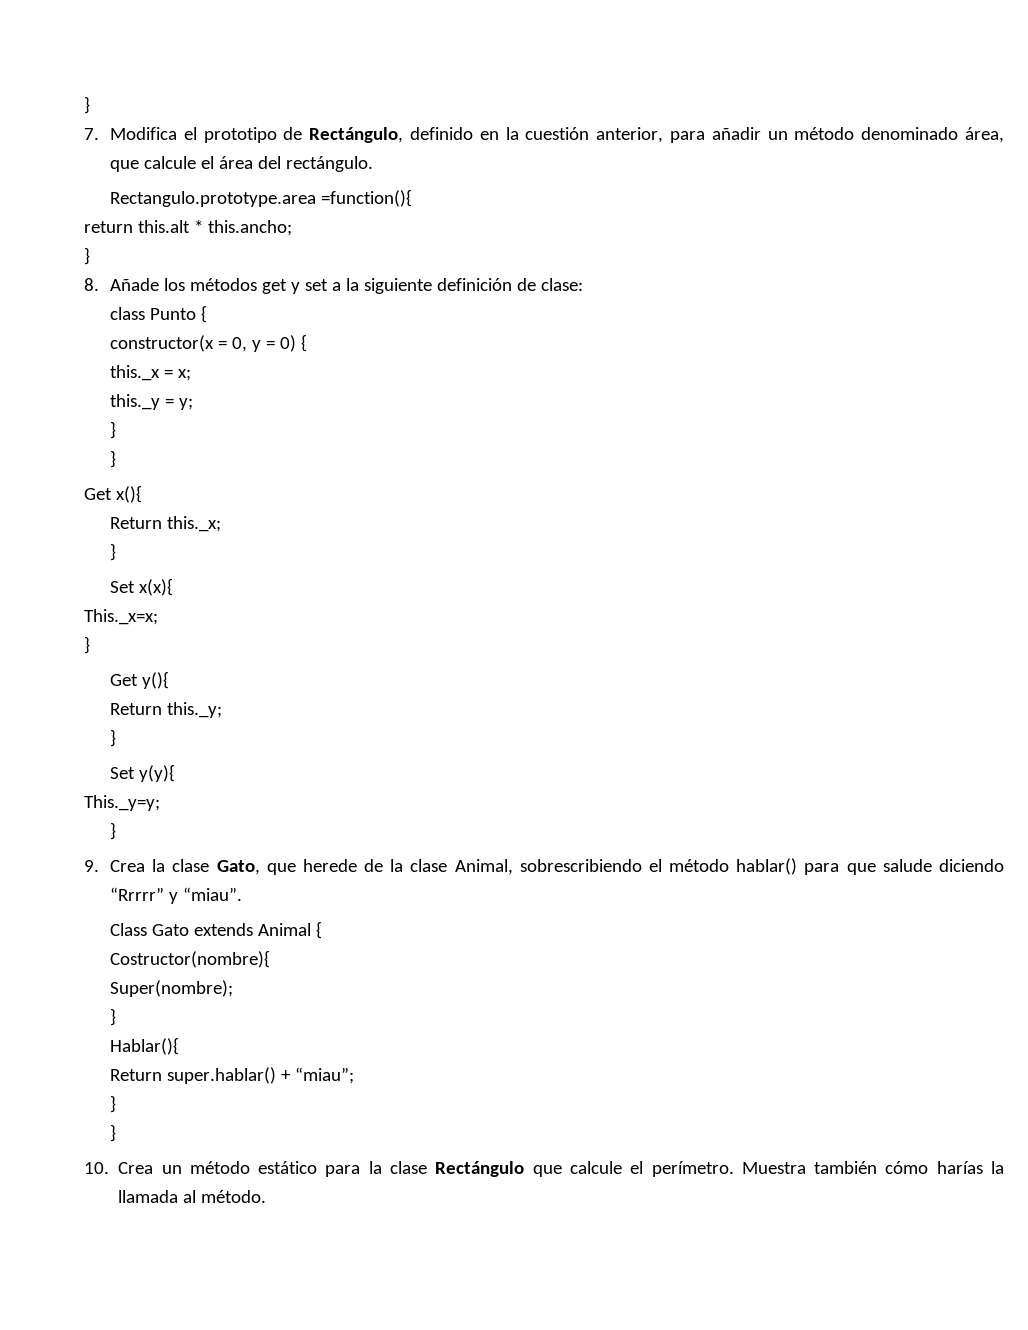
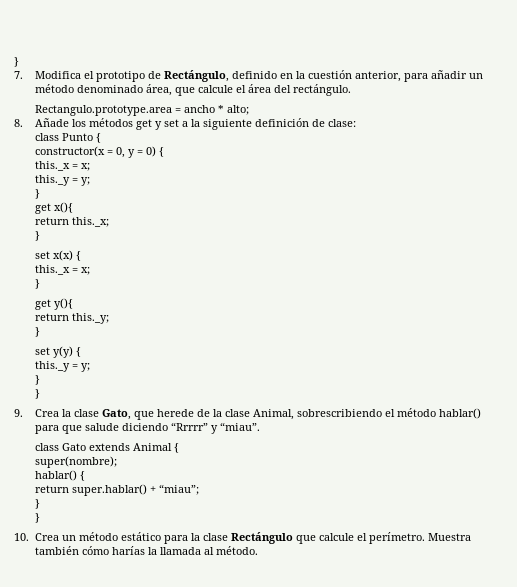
[320,189,412,207] [84,220,292,236] [84,247,90,265] =function(){ // return this.alt * this.ancho; // } -> [175,105,250,115] = ancho * alto;
[109,450,116,468] [84,488,112,500] } // Get -> [35,203,52,214] get
[109,517,162,529] Return -> [35,217,70,225] return
[109,578,173,596] [84,609,158,625] [84,636,90,654] [109,674,138,686] Set x(x){ // This._x=x; // } // Get -> [35,250,82,261] [35,265,91,275] [35,279,41,289] [35,299,52,310] set x(x) { // this._x = x; // } // get
[109,703,162,715] Return -> [35,313,70,321] return
[109,764,175,782] [84,795,160,811] Set y(y){ // This._y=y; -> [35,346,82,358] [35,361,91,372] [35,375,41,385] set y(y) { // this._y = y; // }
[109,923,147,936] Class -> [35,443,60,451] class
[109,950,270,968] [109,980,233,997] [109,1008,116,1026] [109,1037,179,1055] [109,1069,162,1081] Costructor(nombre){ // Super(nombre); // } // Hablar(){ // Return -> [35,456,118,468] [35,470,86,481] [35,485,70,493] super(nombre); // hablar() { // return

